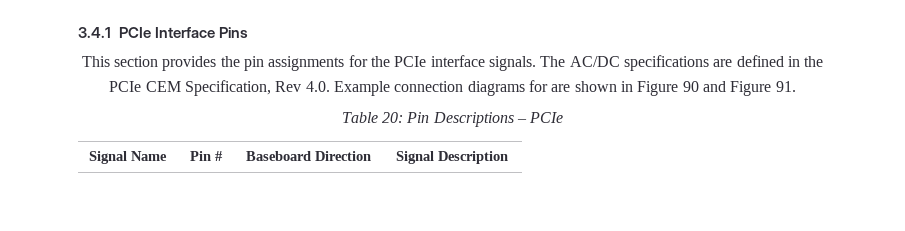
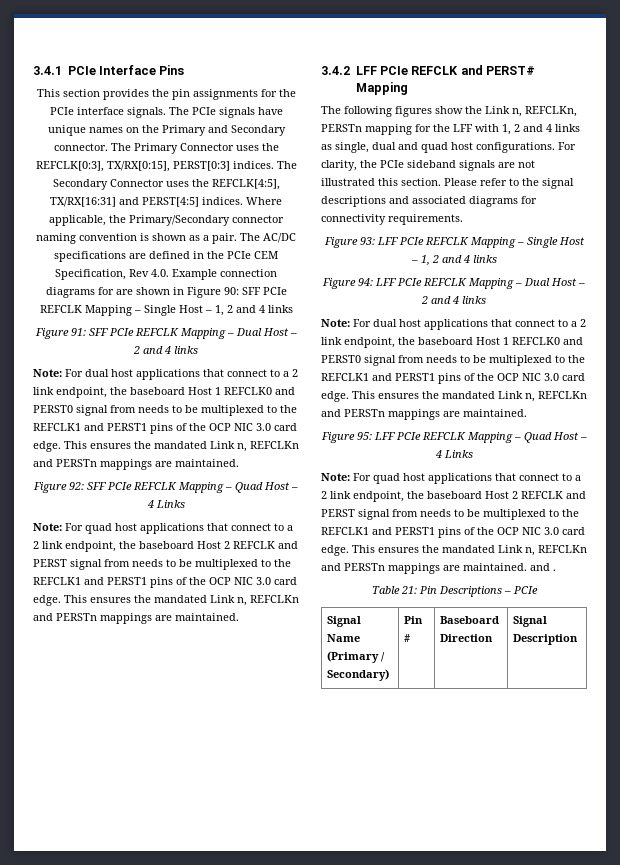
(566, 61) none -> [191,107,283,118] [47,125,286,136] [53,143,279,154] [35,161,297,172] [52,179,280,190] [50,197,282,207] [49,215,284,226] [36,233,260,244] PCIe signals have unique names on the Primary and Secondary connector. The Primary Connector uses the REFCLK[0:3], TX/RX[0:15], PERST[0:3] indices. The Secondary Connector uses the REFCLK[4:5], TX/RX[16:31] and PERST[4:5] indices. Where applicable, the Primary/Secondary connector naming convention is shown as a pair. The
[682,81,796,96] 90 and Figure 91. -> [223,287,287,295] [39,305,293,316] [34,328,297,339] [133,346,198,354] [33,369,298,380] [33,387,295,398] [33,405,297,416] [33,423,297,434] [33,441,299,452] [33,459,239,470] [33,482,298,493] [146,500,185,508] [33,523,293,534] [33,541,298,552] [33,559,291,570] [33,577,297,588] [33,595,299,606] [33,613,239,624] [321,65,535,75] [355,82,408,95] [321,106,577,117] [321,124,580,135] [321,142,576,153] [321,160,535,171] [321,178,574,189] [321,196,537,207] [321,214,463,225] [323,237,585,248] [410,255,497,266] [322,278,585,289] [421,296,486,304] [321,319,586,330] [321,337,583,348] [321,355,585,366] [321,373,585,384] [321,391,587,402] [321,409,527,420] [320,432,587,443] [434,450,473,458] [321,473,581,484] [321,491,586,502] [321,509,579,520] [321,527,585,538] [321,545,587,556] [321,563,556,574] 90: SFF PCIe REFCLK Mapping – Single Host – 1, 2 and 4 links // Figure 91: SFF PCIe REFCLK Mapping – Dual Host – 2 and 4 links // Note: For dual host applications that connect to a 2 link endpoint, the baseboard Host 1 REFCLK0 and PERST0 signal from needs to be multiplexed to the REFCLK1 and PERST1 pins of the OCP NIC 3.0 card edge. This ensures the mandated Link n, REFCLKn and PERSTn mappings are maintained. // Figure 92: SFF PCIe REFCLK Mapping – Quad Host – 4 Links // Note: For quad host applications that connect to a 2 link endpoint, the baseboard Host 2 REFCLK and PERST signal from needs to be multiplexed to the REFCLK1 and PERST1 pins of the OCP NIC 3.0 card edge. This ensures the mandated Link n, REFCLKn and PERSTn mappings are maintained. // 3.4.2 LFF PCIe REFCLK and PERST# Mapping // The following figures show the Link n, REFCLKn, PERSTn mapping for the LFF with 1, 2 and 4 links as single, dual and quad host configurations. For clarity, the PCIe sideband signals are not illustrated this section. Please refer to the signal descriptions and associated diagrams for connectivity requirements. // Figure 93: LFF PCIe REFCLK Mapping – Single Host – 1, 2 and 4 links // Figure 94: LFF PCIe REFCLK Mapping – Dual Host – 2 and 4 links // Note: For dual host applications that connect to a 2 link endpoint, the baseboard Host 1 REFCLK0 and PERST0 signal from needs to be multiplexed to the REFCLK1 and PERST1 pins of the OCP NIC 3.0 card edge. This ensures the mandated Link n, REFCLKn and PERSTn mappings are maintained. // Figure 95: LFF PCIe REFCLK Mapping – Quad Host – 4 Links // Note: For quad host applications that connect to a 2 link endpoint, the baseboard Host 2 REFCLK and PERST signal from needs to be multiplexed to the REFCLK1 and PERST1 pins of the OCP NIC 3.0 card edge. This ensures the mandated Link n, REFCLKn and PERSTn mappings are maintained. and .
[382,112,404,123] 20: -> [400,586,417,594] 21:
(168, 156) none -> [327,651,386,663] [327,669,390,681] (Primary / Secondary)

